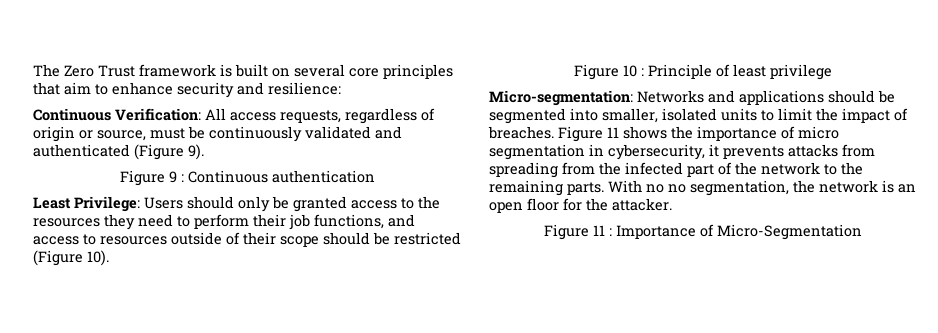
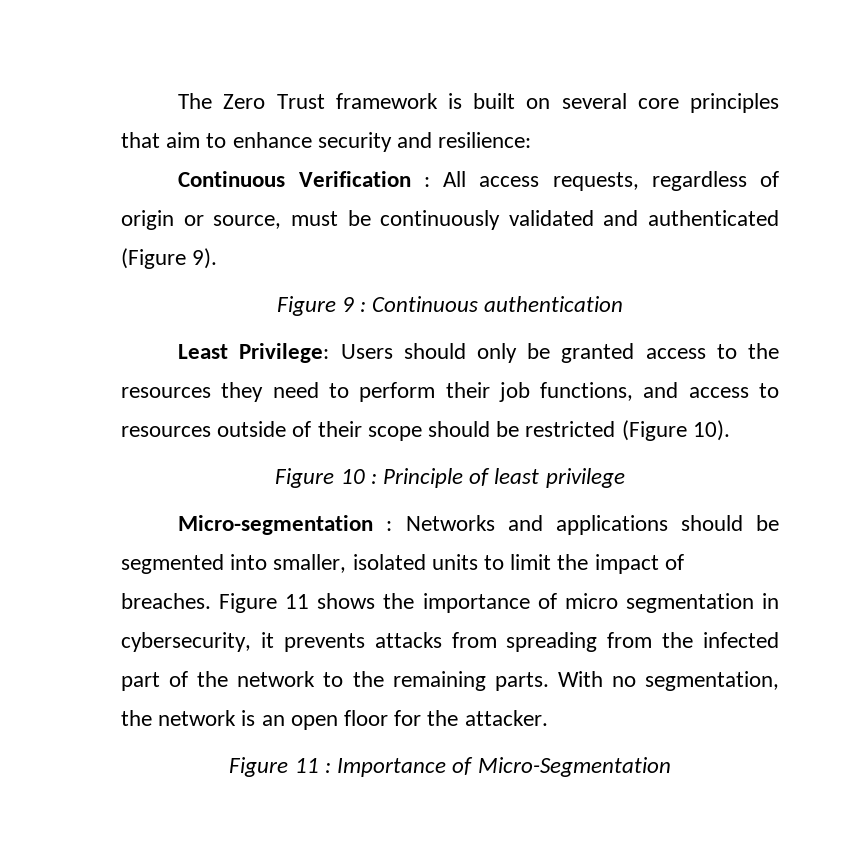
[115,108,201,121] Verification: -> [298,171,430,187] Verification :
[489,90,633,106] Micro-segmentation: -> [178,515,393,535] Micro-segmentation :
[668,184,686,193] no -> (636, 681) none

